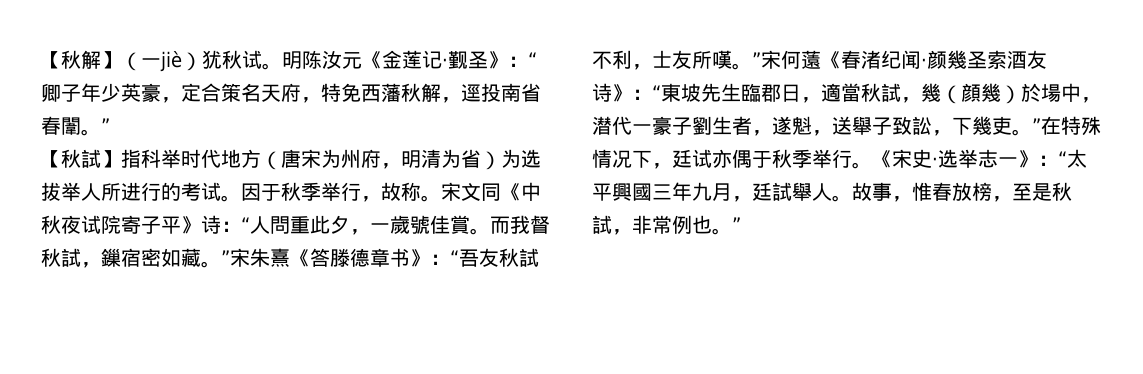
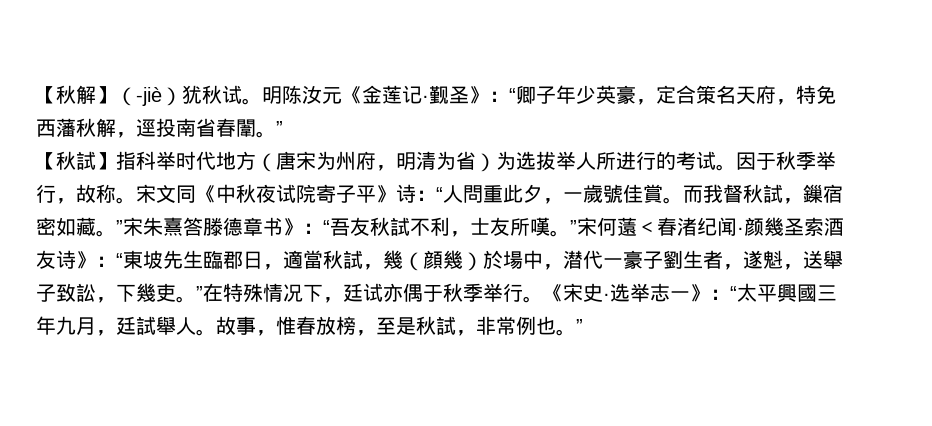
[141,51,182,72] 一jiè -> [136,87,162,106] -jiè
[290,249,310,267] 《 -> (183, 226) none
[821,51,841,69] 《 -> [637,221,657,234] ＜

